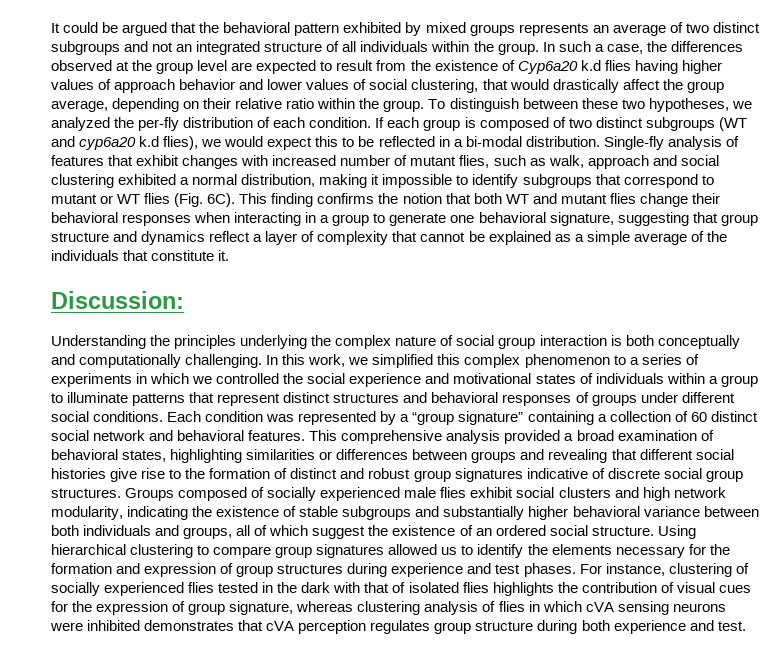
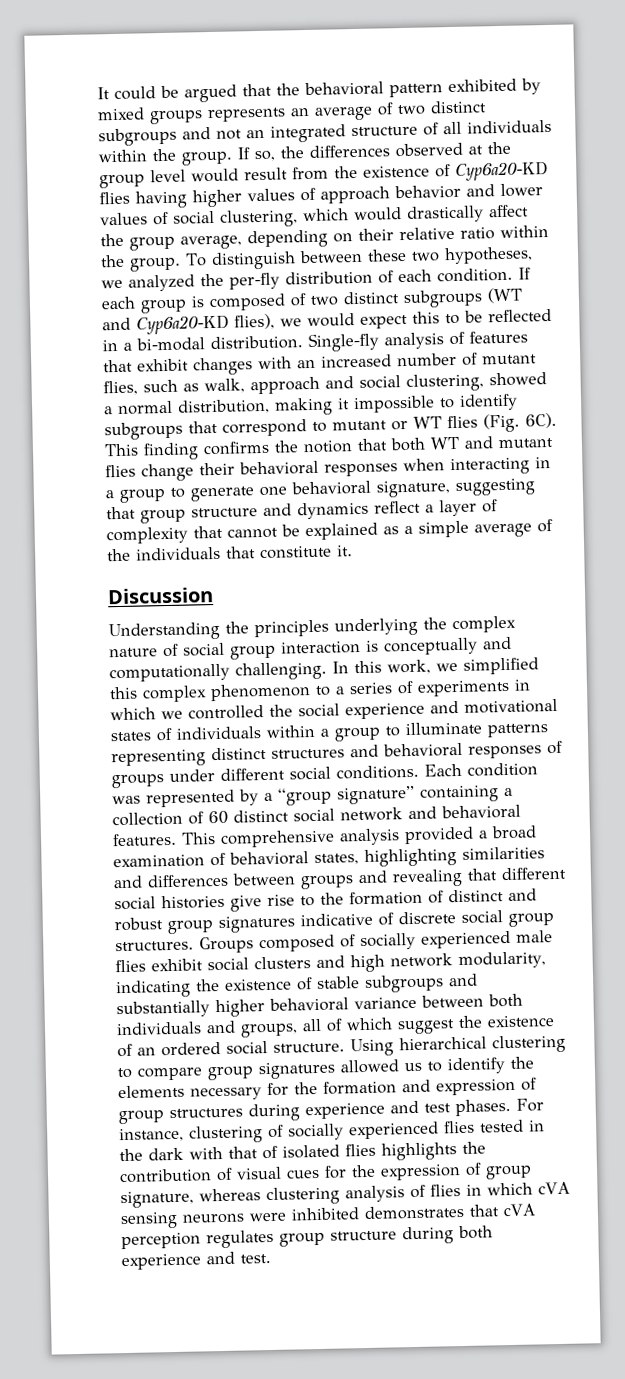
[542,41,643,54] In such a case, -> [237,147,276,162] If so,
[231,60,333,74] are expected to -> [191,168,239,183] would
[517,60,601,74] Cyp6a20 k.d -> [455,161,548,181] Cyp6a20-KD
[482,79,508,90] that -> [303,208,349,222] which
[79,136,160,150] cyp6a20 k.d -> [136,314,229,335] Cyp6a20-KD
(269, 160) none -> [297,359,316,369] an
[51,174,177,188] clustering exhibited -> [406,372,547,392] clustering, showed
[51,291,184,309] Discussion: -> [107,587,214,605] Discussion
[625,335,654,346] both -> (379, 646) none
[189,392,281,406] that represent -> [111,749,206,768] representing
[319,451,333,460] or -> [113,875,143,889] and

